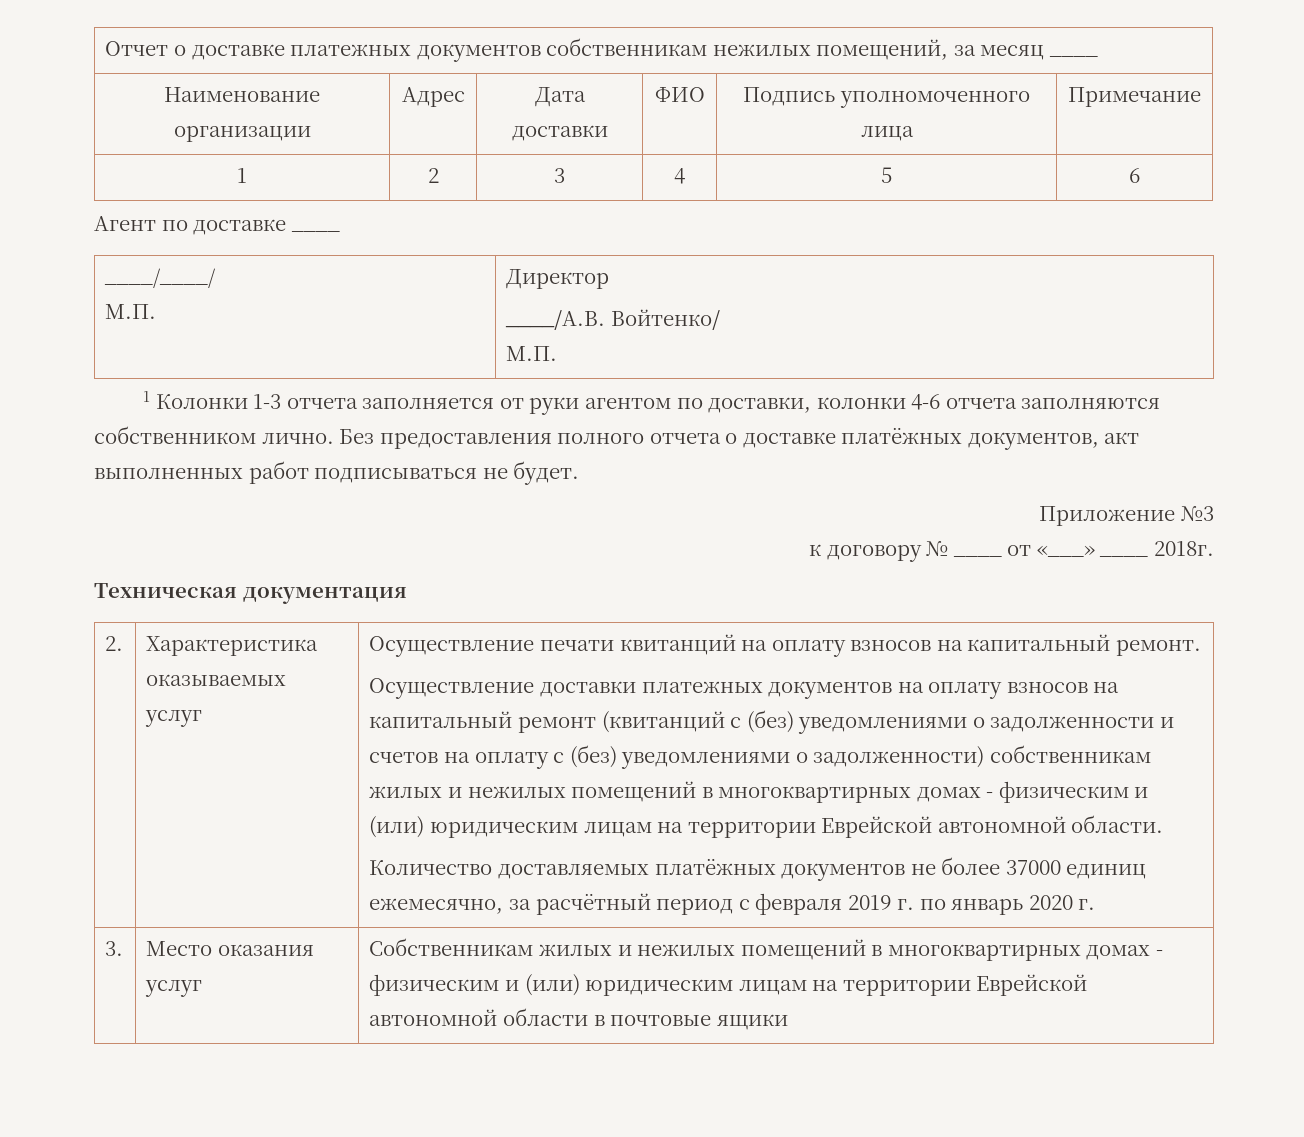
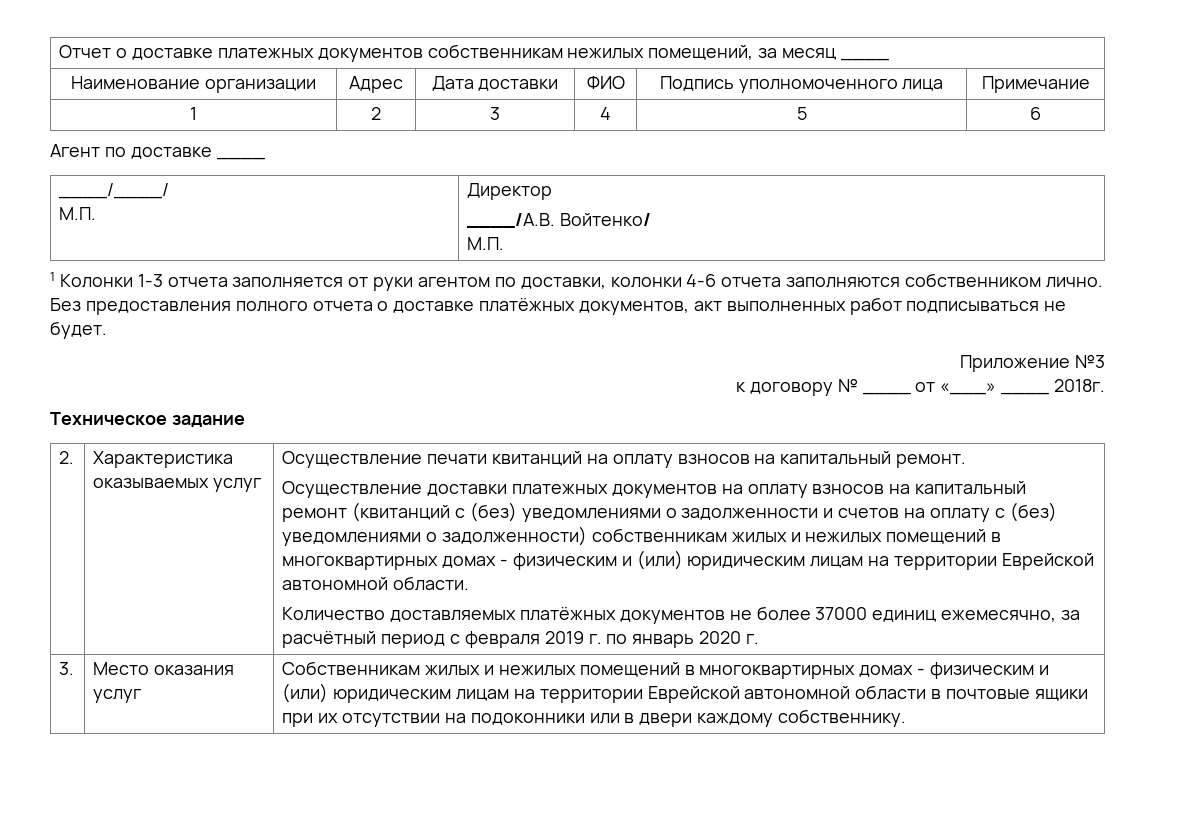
[94,583,407,604] Техническая документация -> [50,412,245,427] Техническое задание
(788, 1022) none -> [282,709,907,727] при их отсутствии на подоконники или в двери каждому собственнику.

